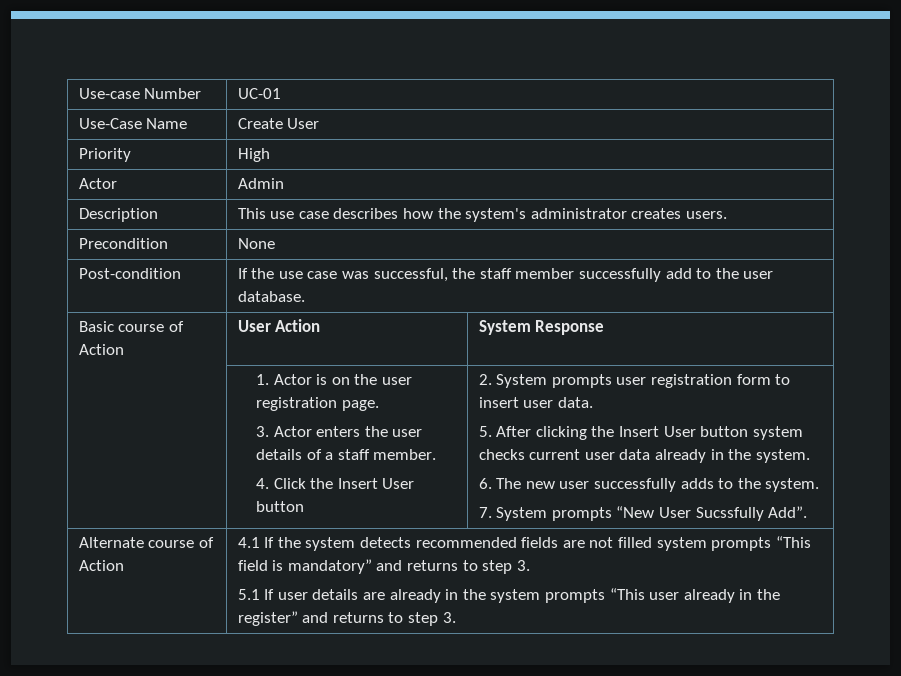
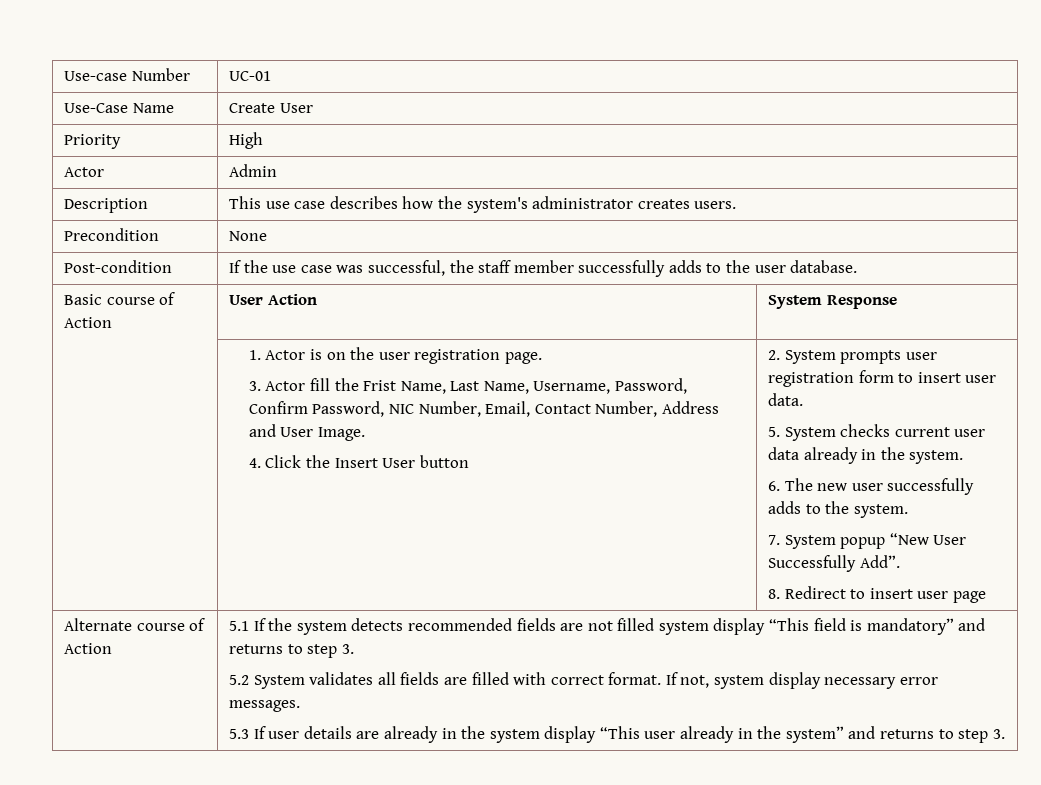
[665,268,692,279] add -> [668,260,702,273] adds
[316,426,423,437] [256,449,437,460] enters the user details of a staff member. -> [309,378,688,394] [248,401,719,417] [248,424,365,441] fill the Frist Name, Last Name, Username, Password, Confirm Password, NIC Number, Email, Contact Number, Address and User Image.
[496,426,803,440] After clicking the Insert User button system -> [784,427,836,441] System
[551,507,612,521] prompts -> [840,537,886,549] popup
[695,507,764,521] Sucssfully -> [767,555,856,572] Successfully
(808, 512) none -> [767,586,986,603] // 8. Redirect to insert user page
[237,537,260,548] 4.1 -> [228,621,249,631] 5.1
[711,537,772,551] prompts -> [713,618,766,635] display
[237,589,260,600] 5.1 -> [228,672,938,689] [228,700,300,712] [228,729,249,739] 5.2 System validates all fields are filled with correct format. If not, system display necessary error messages. // 5.3
[544,589,605,603] prompts -> [544,726,597,743] display
[237,611,298,626] register” -> [785,726,844,743] system”

